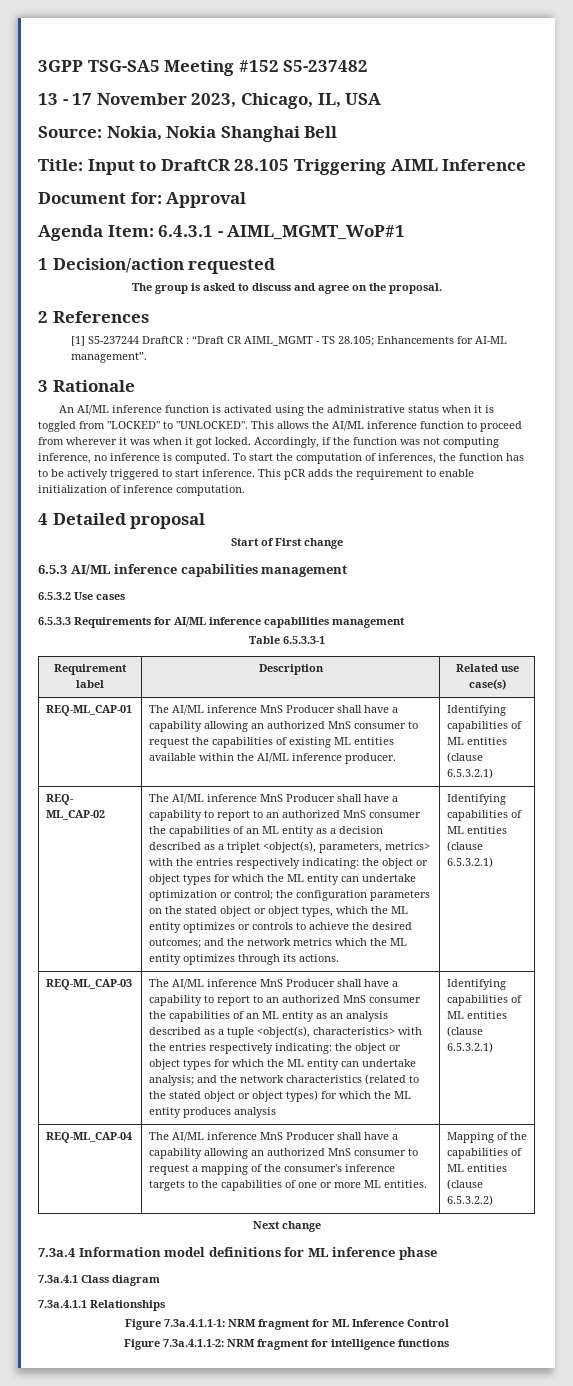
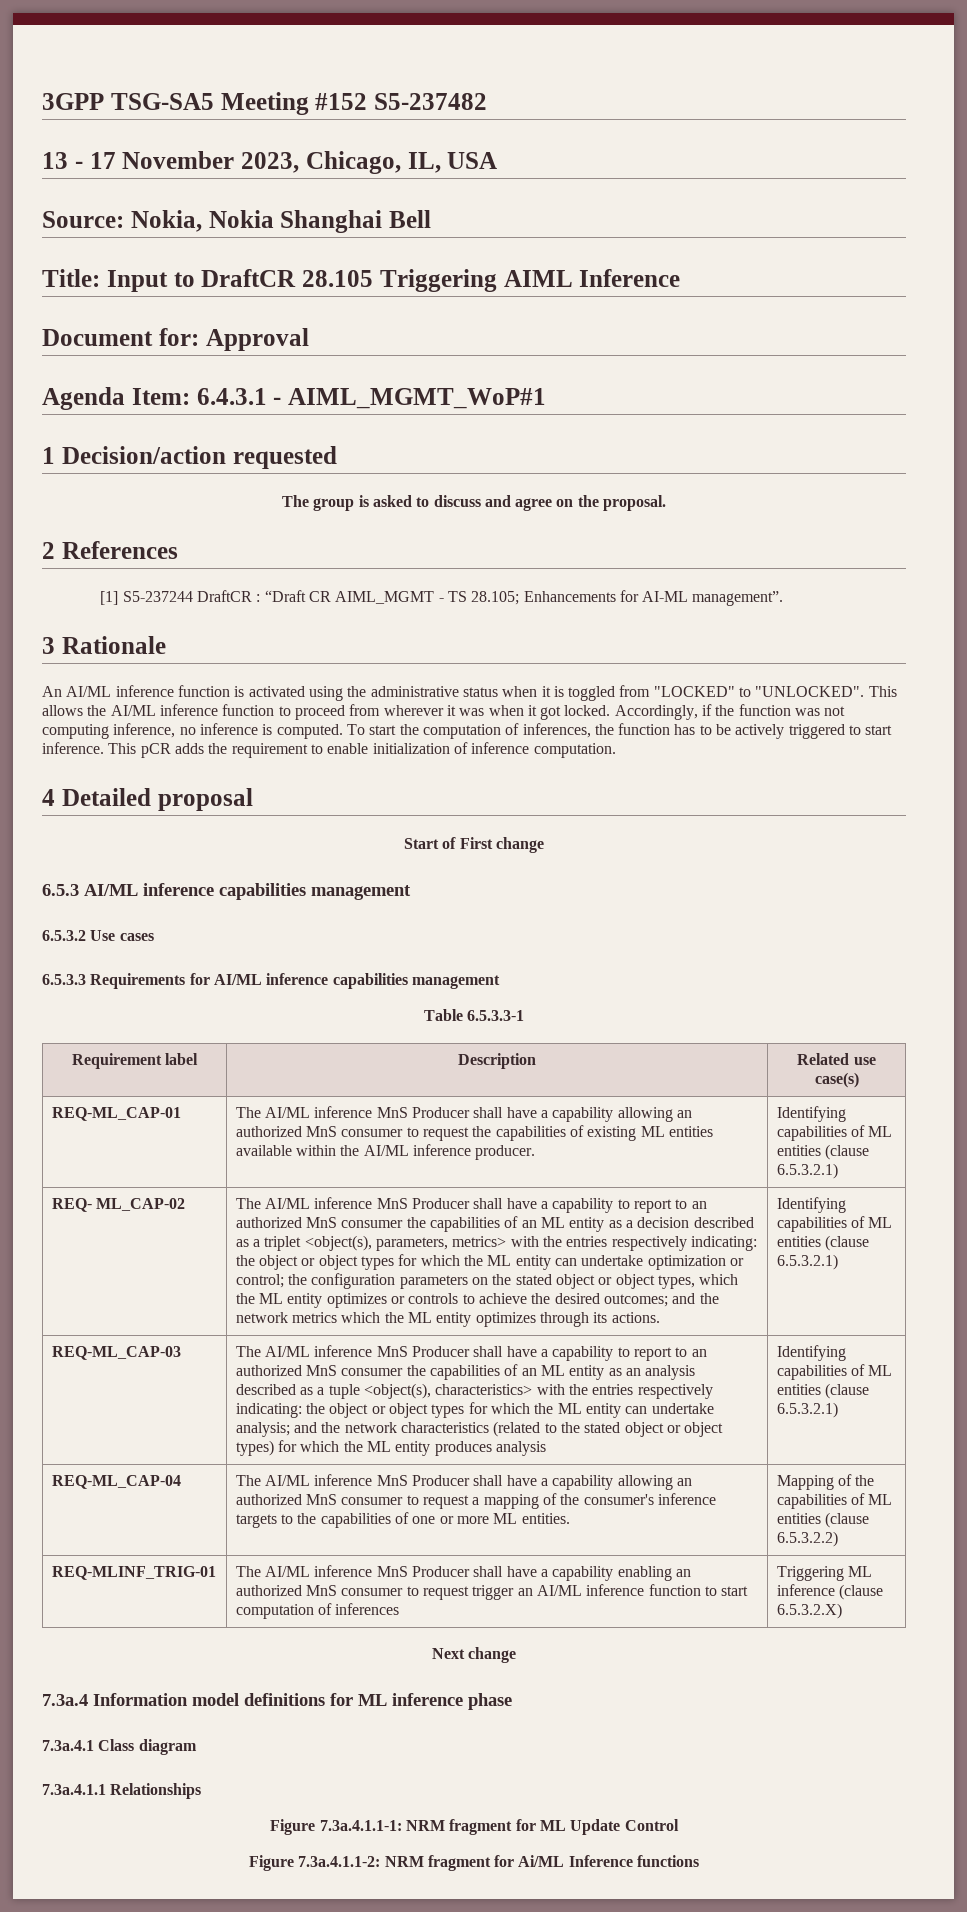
(493, 1200) none -> [51,1566,216,1580] [235,1565,691,1581] [235,1584,749,1600] [235,1603,400,1619] [776,1566,873,1581] [776,1584,884,1600] [776,1603,842,1619] // REQ-MLINF_TRIG-01 | The AI/ML inference MnS Producer shall have a capability enabling an authorized MnS consumer to request trigger an AI/ML inference function to start computation of inferences | Triggering ML inference (clause 6.5.3.2.X)
[351,1319,404,1327] Inference -> [570,1819,621,1835] Update
[331,1339,395,1350] intelligence -> [518,1855,633,1867] Ai/ML Inference

